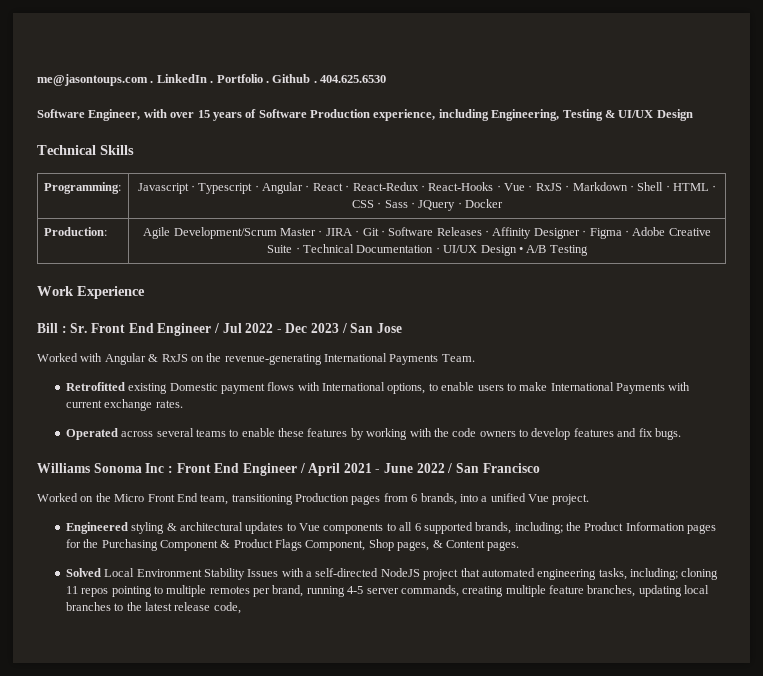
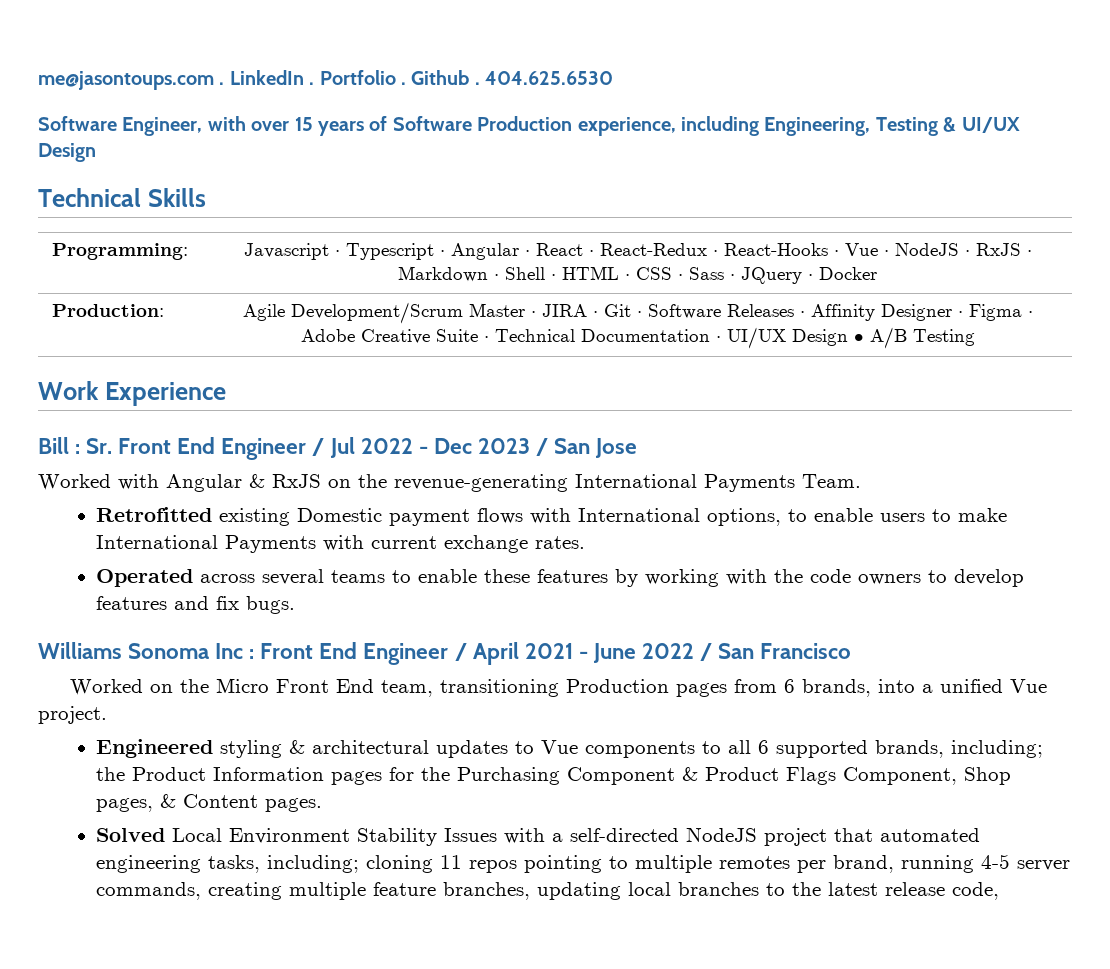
(533, 188) none -> [894,243,970,256] NodeJS ·

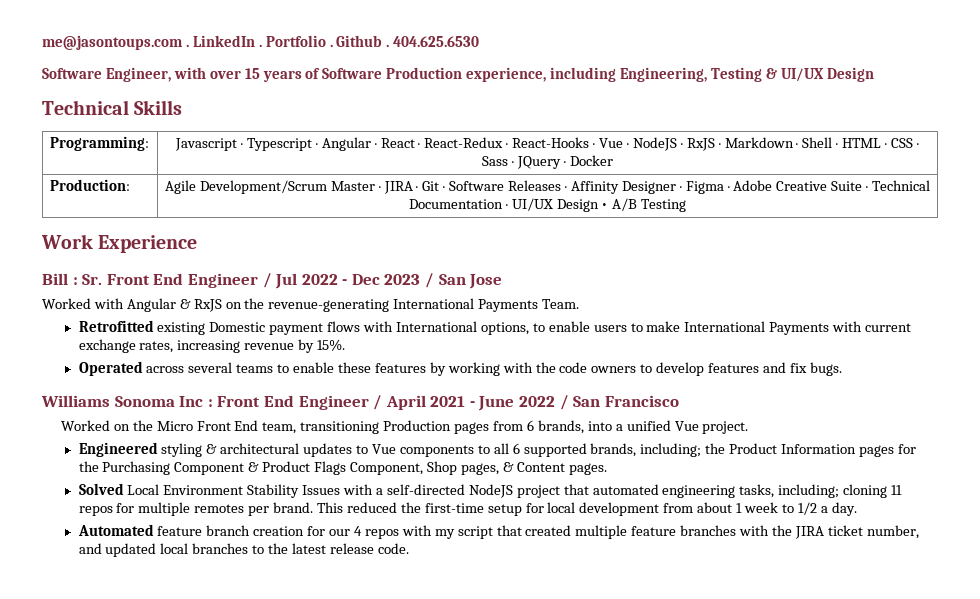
[534,536,585,549] rates. -> [139,339,346,353] rates, increasing revenue by 15%.
[523,855,628,873] pointing to -> [116,503,135,513] for
[832,854,1070,873] [95,882,621,900] brand, running 4-5 server commands, creating multiple feature branches, updating -> [273,502,857,516] [77,524,919,539] [78,543,157,557] brand. This reduced the first-time setup for local development from about 1 week to 1/2 a day. // Automated feature branch creation for our 4 repos with my script that created multiple feature branches with the JIRA ticket number, and updated
[951,882,999,900] code, -> [377,543,409,554] code.

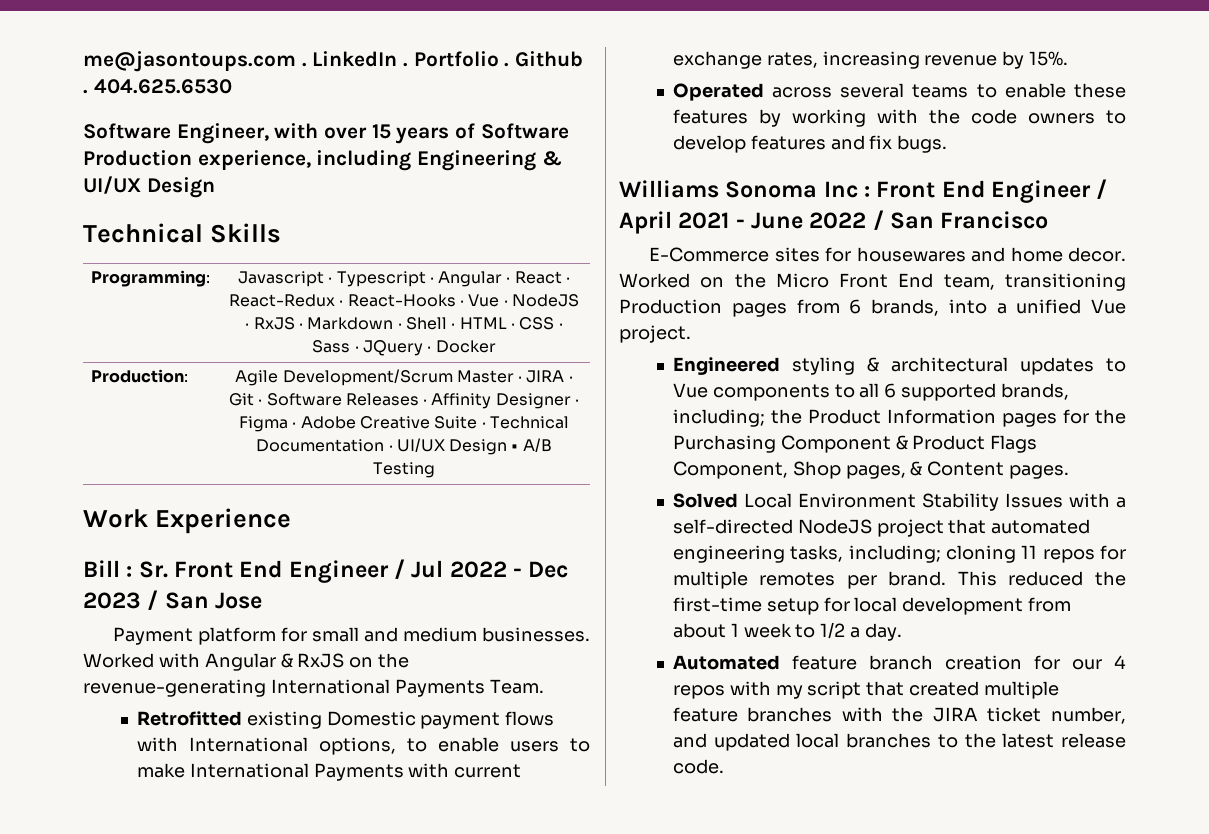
[620,67,762,82] Engineering, Testing -> [417,150,537,171] Engineering
(503, 281) none -> [113,627,590,645] Payment platform for small and medium businesses.
(679, 401) none -> [649,247,1126,262] E-Commerce sites for housewares and home decor.

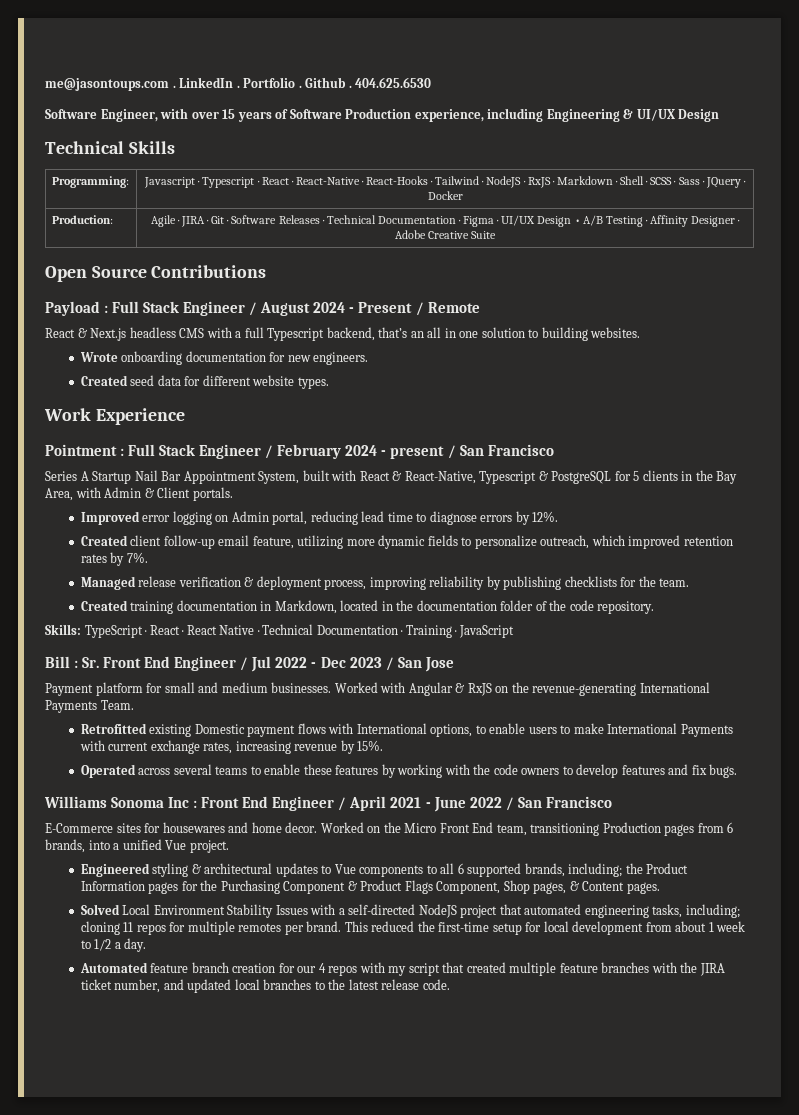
[438,271,571,287] [229,294,336,307] Angular · React · React-Redux -> [261,177,360,185] React · React-Native
[468,294,500,307] Vue -> [435,176,480,185] Tailwind
[459,317,555,330] HTML · CSS -> [650,177,673,185] SCSS
[282,369,514,386] Development/Scrum Master -> (176, 221) none
[431,393,571,409] Affinity Designer -> [326,215,456,224] Technical Documentation
[300,416,569,429] [256,439,393,452] Adobe Creative Suite · Technical Documentation · -> (500, 221) none
[83,508,292,534] // Work Experience -> [645,215,741,227] [394,230,497,239] [45,265,267,282] [45,301,480,316] [45,327,641,341] [79,351,369,365] [80,375,329,389] [44,408,185,425] [45,444,554,459] [45,470,738,484] [45,487,233,501] [80,511,559,525] [80,535,733,549] [80,552,148,566] [80,576,690,590] [80,600,655,614] [45,624,514,638] · Affinity Designer · Adobe Creative Suite // Open Source Contributions // Payload : Full Stack Engineer / August 2024 - Present / Remote // React & Next.js headless CMS with a full Typescript backend, that’s an all in one solution to building websites. // Wrote onboarding documentation for new engineers. // Created seed data for different website types. // Work Experience // Pointment : Full Stack Engineer / February 2024 - present / San Francisco // Series A Startup Nail Bar Appointment System, built with React & React-Native, Typescript & PostgreSQL for 5 clients in the Bay Area, with Admin & Client portals. // Improved error logging on Admin portal, reducing lead time to diagnose errors by 12%. // Created client follow-up email feature, utilizing more dynamic fields to personalize outreach, which improved retention rates by 7%. // Managed release verification & deployment process, improving reliability by publishing checklists for the team. // Created training documentation in Markdown, located in the documentation folder of the code repository. // Skills: TypeScript · React · React Native · Technical Documentation · Training · JavaScript

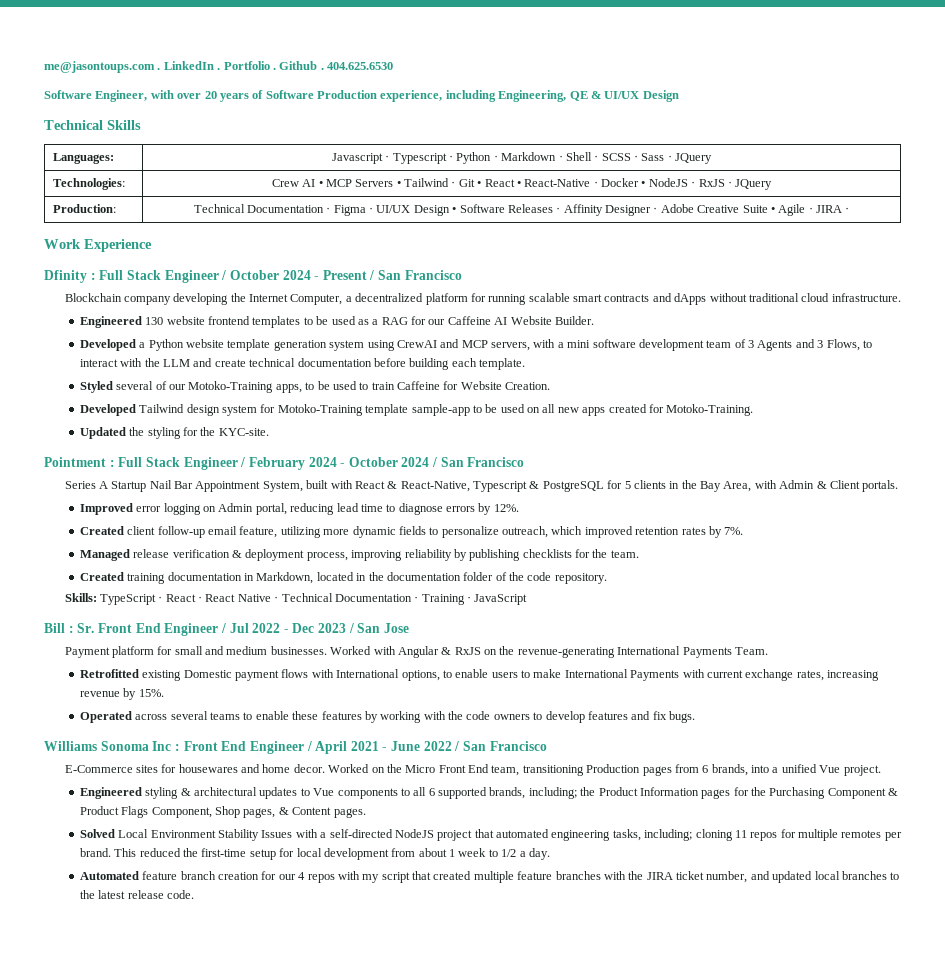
[222,109,236,119] 15 -> [204,91,217,99] 20
[546,109,620,122] Engineering -> [498,90,588,102] Engineering, QE
[51,176,129,188] Programming: -> [52,153,114,164] Languages:
[261,176,551,188] React · React-Native · React-Hooks · Tailwind · NodeJS · RxJS -> [456,152,492,164] Python
[743,180,746,185] [427,191,463,200] [51,215,113,224] [150,215,325,227] · Docker // Production: | Agile · JIRA · Git · Software Releases · -> [52,178,125,190] [271,178,773,190] [52,204,116,213] // Technologies: | Crew AI • MCP Servers • Tailwind · Git • React • React-Native · Docker • NodeJS · RxJS · JQuery // Production: |
[582,215,643,227] A/B Testing -> [459,204,553,213] Software Releases
[45,265,267,282] [45,301,311,316] // Open Source Contributions // Payload : Full Stack Engineer / August -> [770,204,850,216] [44,239,152,252] [44,270,279,283] • Agile · JIRA · // Work Experience // Dfinity : Full Stack Engineer / October
[427,302,480,313] [45,327,641,341] [79,351,369,365] [80,375,329,389] [44,408,185,425] Remote // React & Next.js headless CMS with a full Typescript backend, that’s an all in one solution to building websites. // Wrote onboarding documentation for new engineers. // Created seed data for different website types. // Work Experience -> [378,270,462,280] [64,293,901,305] [79,316,594,328] [79,339,872,351] [79,358,526,370] [79,381,551,393] [79,404,754,416] [79,427,269,439] San Francisco // Blockchain company developing the Internet Computer, a decentralized platform for running scalable smart contracts and dApps without traditional cloud infrastructure. // Engineered 130 website frontend templates to be used as a RAG for our Caffeine AI Website Builder. // Developed a Python website template generation system using CrewAI and MCP servers, with a mini software development team of 3 Agents and 3 Flows, to interact with the LLM and create technical documentation before building each template. // Styled several of our Motoko-Training apps, to be used to train Caffeine for Website Creation. // Developed Tailwind design system for Motoko-Training template sample-app to be used on all new apps created for Motoko-Training. // Updated the styling for the KYC-site.
[390,446,445,459] present -> [348,457,430,467] October 2024

